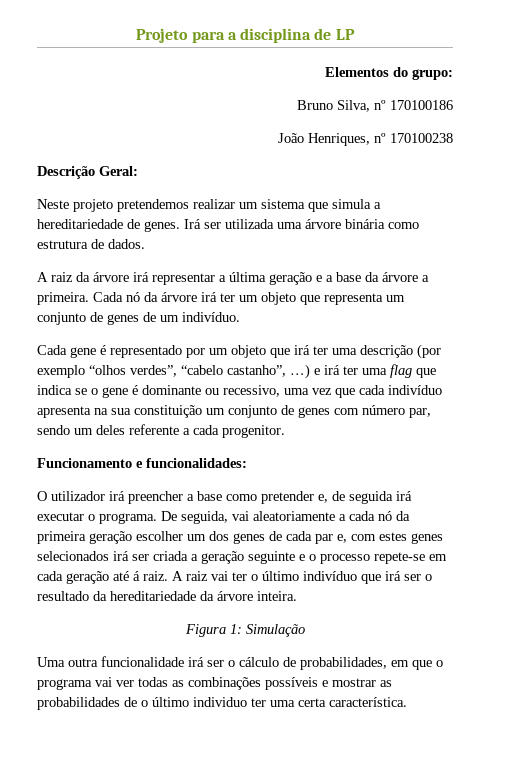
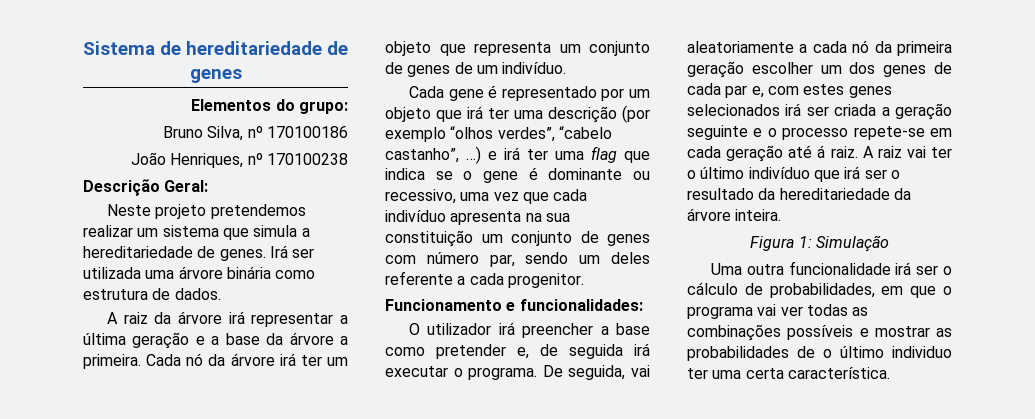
[136,28,355,43] Projeto para a disciplina de LP -> [83,41,348,55] [189,69,242,83] Sistema de hereditariedade de genes

